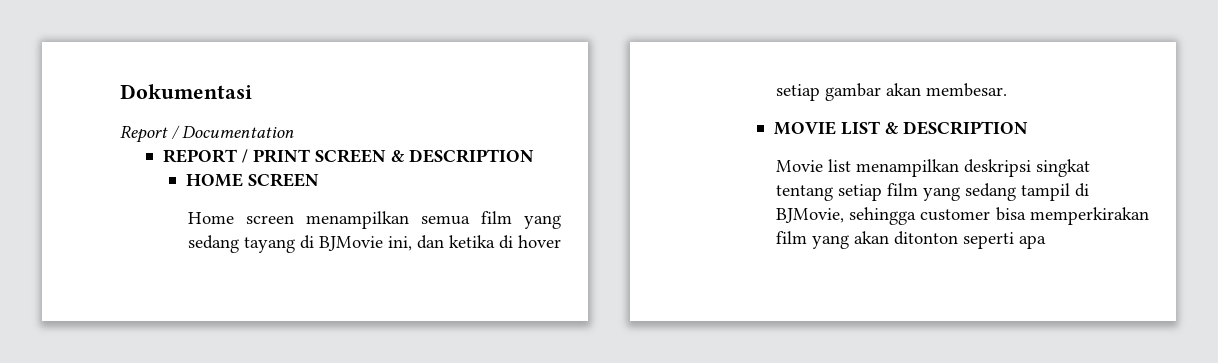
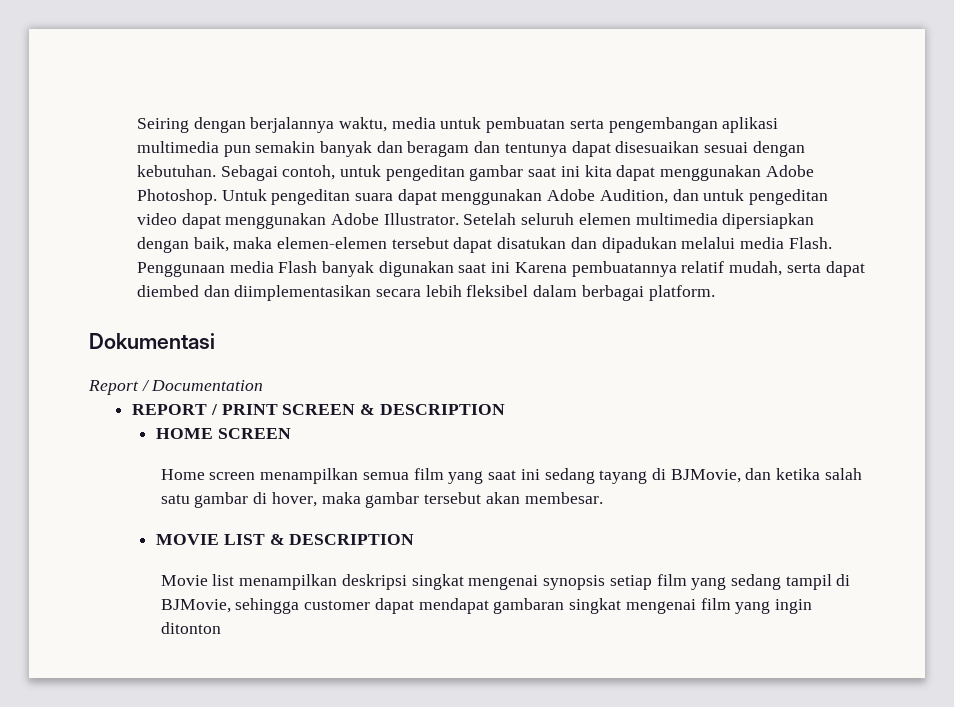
(120, 91) none -> [136,117,779,133] [136,141,805,157] [136,165,814,181] [136,189,829,205] [136,213,815,229] [136,237,832,253] [136,261,865,277] [136,285,715,301] Seiring dengan berjalannya waktu, media untuk pembuatan serta pengembangan aplikasi multimedia pun semakin banyak dan beragam dan tentunya dapat disesuaikan sesuai dengan kebutuhan. Sebagai contoh, untuk pengeditan gambar saat ini kita dapat menggunakan Adobe Photoshop. Untuk pengeditan suara dapat menggunakan Adobe Audition, dan untuk pengeditan video dapat menggunakan Adobe Illustrator. Setelah seluruh elemen multimedia dipersiapkan dengan baik, maka elemen-elemen tersebut dapat disatukan dan dipadukan melalui media Flash. Penggunaan media Flash banyak digunakan saat ini Karena pembuatannya relatif mudah, serta dapat diembed dan diimplementasikan secara lebih fleksibel dalam berbagai platform. //
(561, 222) none -> [488,469,540,480] saat ini
[318,235,561,251] [775,83,881,101] BJMovie ini, dan ketika di hover setiap gambar -> [670,468,862,483] [160,492,482,508] BJMovie, dan ketika salah satu gambar di hover, maka gambar tersebut
[775,185,833,201] tentang -> [468,575,606,590] mengenai synopsis
[995,207,1149,225] [775,231,1046,249] bisa memperkirakan film yang akan ditonton seperti apa -> [374,598,813,614] [160,622,221,634] dapat mendapat gambaran singkat mengenai film yang ingin ditonton

